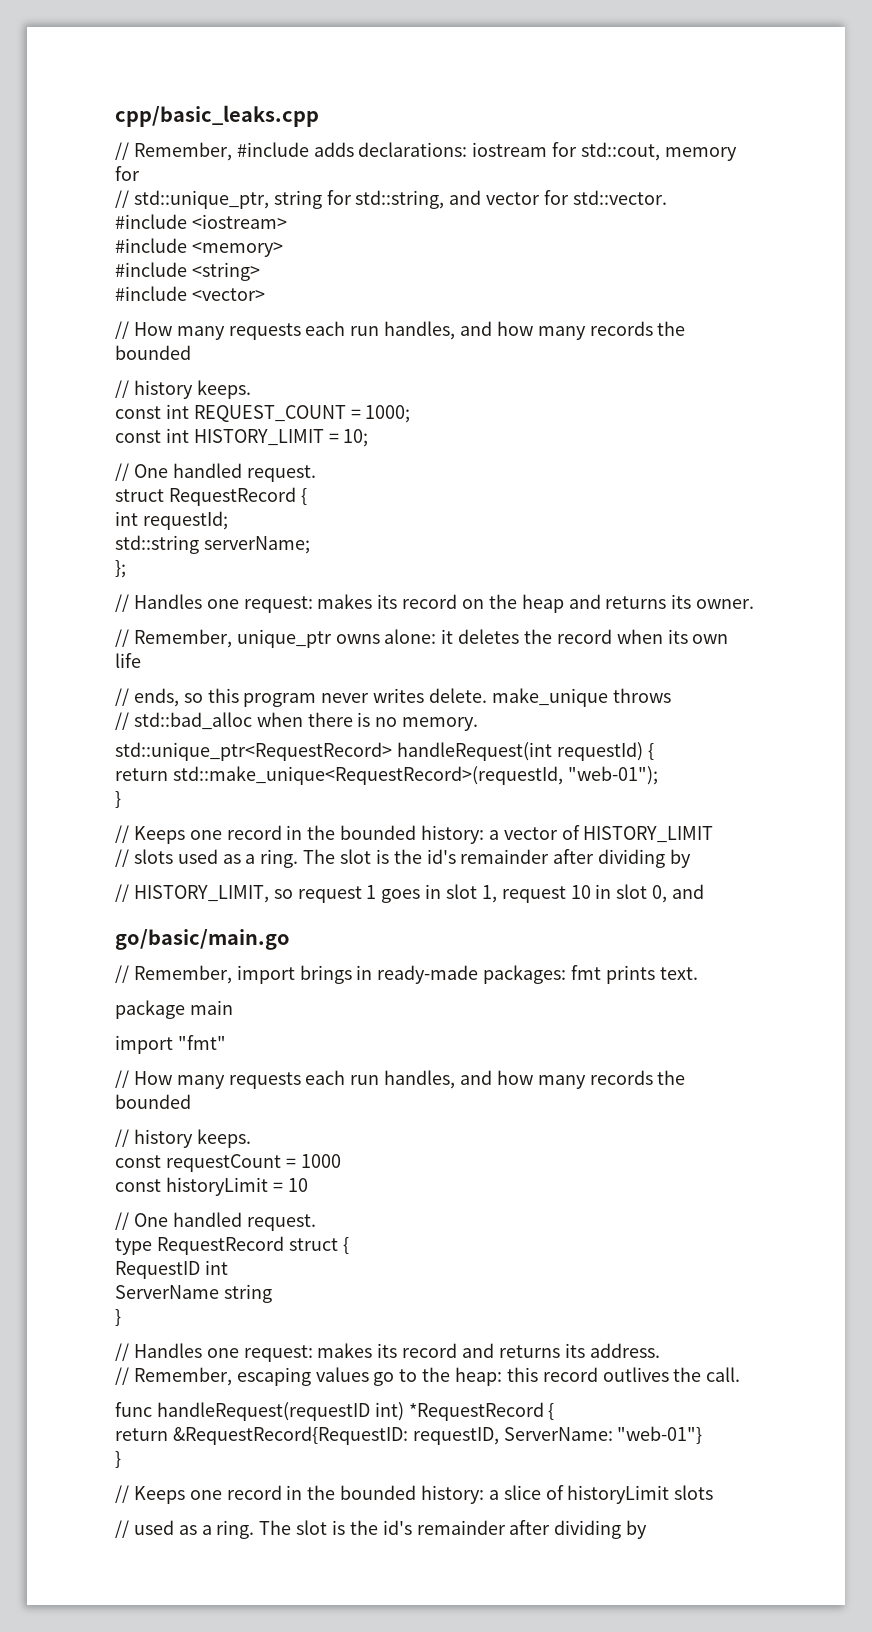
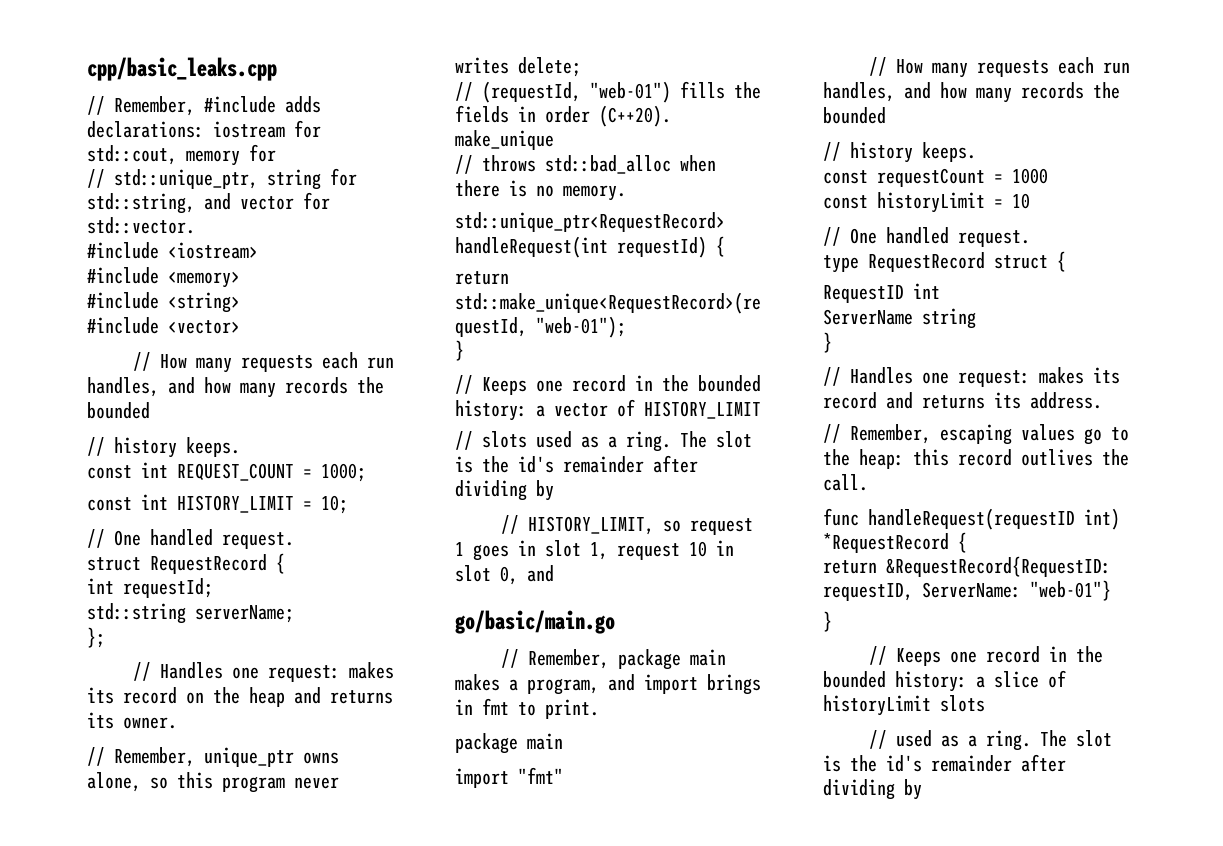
[384,629,729,644] [115,653,141,668] [115,688,179,707] alone: it deletes the record when its own life // // ends, -> [87,772,141,792] alone,
[429,688,671,707] [115,712,129,730] delete. make_unique throws // // -> [518,57,581,77] [455,81,761,103] [455,105,671,127] [455,130,554,150] [455,155,536,174] delete; // // (requestId, "web-01") fills the fields in order (C++20). make_unique // // throws
[236,965,698,984] import brings in ready-made packages: fmt prints text. -> [617,649,726,670] [455,674,761,695] [455,698,599,719] package main makes a program, and import brings in fmt to print.

